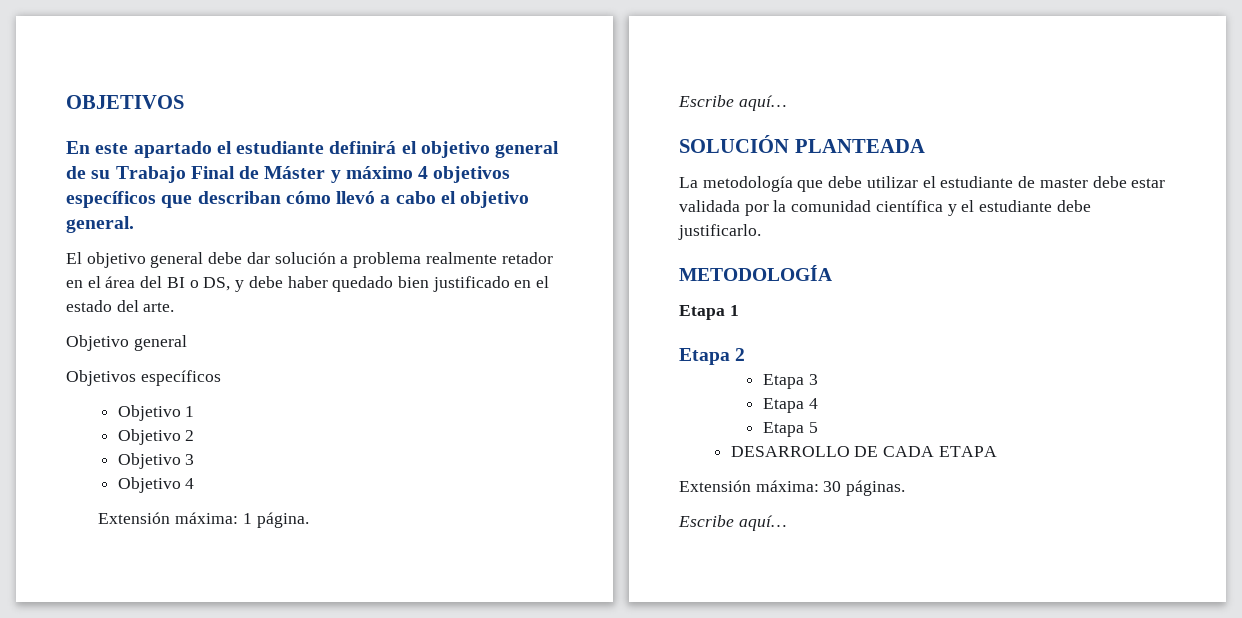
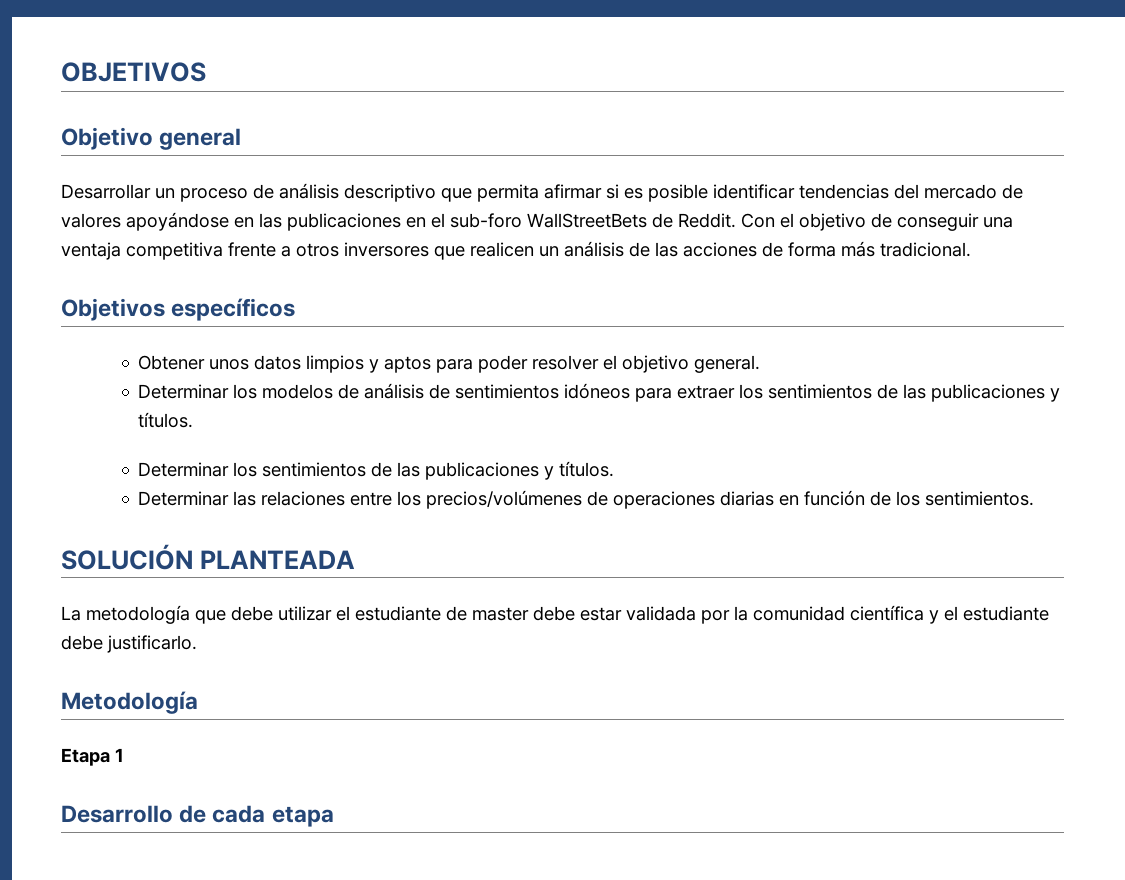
[66,141,560,158] [66,166,511,183] [66,191,530,208] [66,216,134,233] [66,252,553,268] [66,276,550,292] [66,300,175,312] [66,335,187,351] [66,370,221,386] [117,405,195,421] [117,429,195,445] [117,453,195,469] [117,477,195,493] [98,512,309,528] [678,95,787,111] En este apartado el estudiante definirá el objetivo general de su Trabajo Final de Máster y máximo 4 objetivos específicos que describan cómo llevó a cabo el objetivo general. // El objetivo general debe dar solución a problema realmente retador en el área del BI o DS, y debe haber quedado bien justificado en el estado del arte. // Objetivo general // Objetivos específicos // Objetivo 1 // Objetivo 2 // Objetivo 3 // Objetivo 4 // Extensión máxima: 1 página. // Escribe aquí… -> [61,127,242,150] [61,183,1023,202] [61,212,1013,231] [61,241,971,260] [61,298,296,321] [138,355,761,373] [138,383,1061,402] [138,412,194,428] [138,461,615,480] [138,490,1035,509] Objetivo general // Desarrollar un proceso de análisis descriptivo que permita afirmar si es posible identificar tendencias del mercado de valores apoyándose en las publicaciones en el sub-foro WallStreetBets de Reddit. Con el objetivo de conseguir una ventaja competitiva frente a otros inversores que realicen un análisis de las acciones de forma más tradicional. // Objetivos específicos // Obtener unos datos limpios y aptos para poder resolver el objetivo general. // Determinar los modelos de análisis de sentimientos idóneos para extraer los sentimientos de las publicaciones y títulos. // Determinar los sentimientos de las publicaciones y títulos. // Determinar las relaciones entre los precios/volúmenes de operaciones diarias en función de los sentimientos.
[679,265,832,281] METODOLOGÍA -> [61,691,198,714] Metodología
[679,348,746,365] [763,374,818,389] [763,398,818,413] [763,422,818,437] [730,446,997,457] [679,480,906,496] [678,515,787,531] Etapa 2 // Etapa 3 // Etapa 4 // Etapa 5 // DESARROLLO DE CADA ETAPA // Extensión máxima: 30 páginas. // Escribe aquí… -> [61,805,334,827] Desarrollo de cada etapa

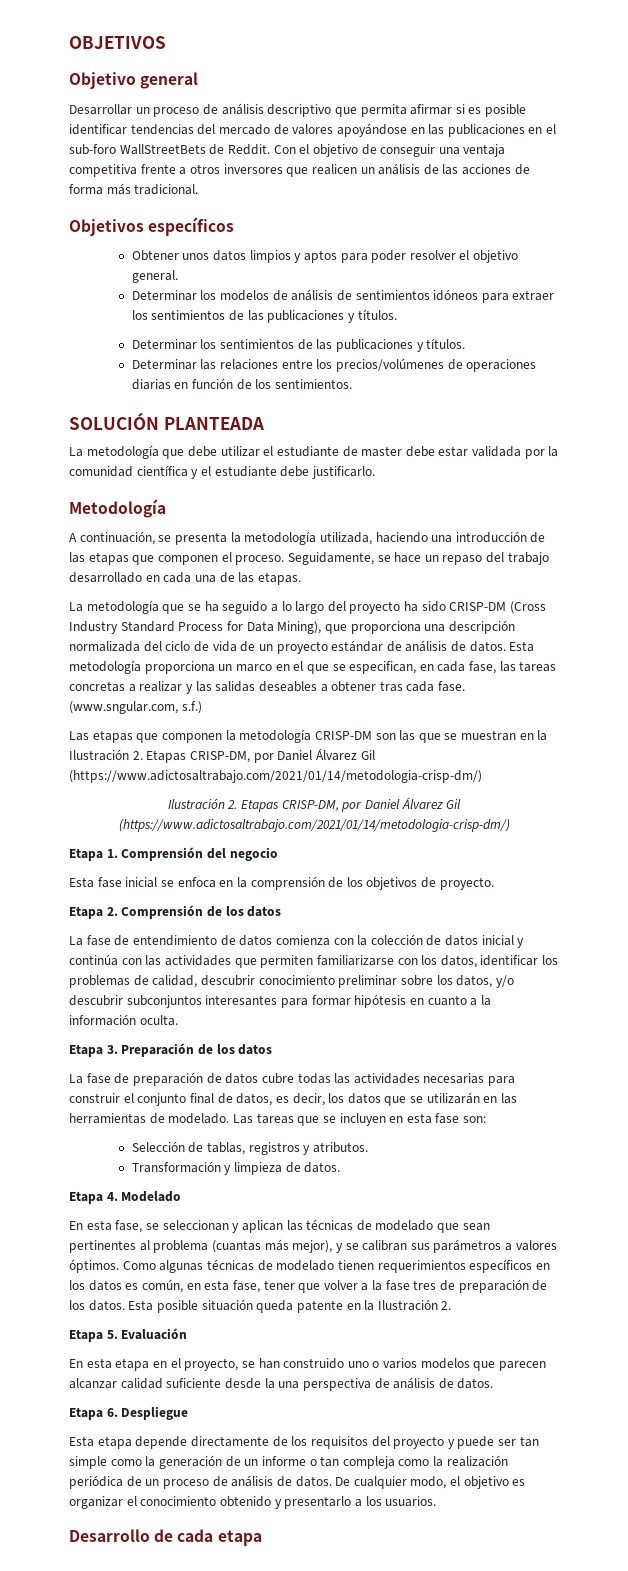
[61,748,124,766] Etapa 1 -> [69,531,546,545] [69,552,549,565] [69,572,301,585] [69,600,547,614] [69,620,515,634] [69,640,535,654] [69,660,557,674] [69,681,466,694] [69,701,202,714] [69,729,548,743] [69,748,375,763] [69,770,482,783] [167,797,462,812] [118,819,510,832] [69,847,278,861] [69,876,494,890] [69,905,282,919] [69,934,525,948] [69,954,559,968] [69,975,514,988] [69,994,491,1008] [69,1014,178,1026] [69,1043,273,1057] [69,1072,516,1086] [69,1092,518,1106] [69,1113,487,1126] [131,1141,368,1155] [131,1161,341,1175] [69,1191,182,1204] [69,1219,490,1233] [69,1239,557,1253] [69,1259,550,1273] [69,1279,548,1293] [69,1299,452,1313] [69,1328,188,1342] [69,1358,547,1371] [69,1377,494,1391] [69,1406,189,1420] [69,1436,539,1449] [69,1455,508,1469] [69,1475,526,1489] [69,1496,437,1509] A continuación, se presenta la metodología utilizada, haciendo una introducción de las etapas que componen el proceso. Seguidamente, se hace un repaso del trabajo desarrollado en cada una de las etapas. // La metodología que se ha seguido a lo largo del proyecto ha sido CRISP-DM (Cross Industry Standard Process for Data Mining), que proporciona una descripción normalizada del ciclo de vida de un proyecto estándar de análisis de datos. Esta metodología proporciona un marco en el que se especifican, en cada fase, las tareas concretas a realizar y las salidas deseables a obtener tras cada fase. (www.sngular.com, s.f.) // Las etapas que componen la metodología CRISP-DM son las que se muestran en la Ilustración 2. Etapas CRISP-DM, por Daniel Álvarez Gil (https://www.adictosaltrabajo.com/2021/01/14/metodologia-crisp-dm/) // Ilustración 2. Etapas CRISP-DM, por Daniel Álvarez Gil (https://www.adictosaltrabajo.com/2021/01/14/metodologia-crisp-dm/) // Etapa 1. Comprensión del negocio // Esta fase inicial se enfoca en la comprensión de los objetivos de proyecto. // Etapa 2. Comprensión de los datos // La fase de entendimiento de datos comienza con la colección de datos inicial y continúa con las actividades que permiten familiarizarse con los datos, identificar los problemas de calidad, descubrir conocimiento preliminar sobre los datos, y/o descubrir subconjuntos interesantes para formar hipótesis en cuanto a la información oculta. // Etapa 3. Preparación de los datos // La fase de preparación de datos cubre todas las actividades necesarias para construir el conjunto final de datos, es decir, los datos que se utilizarán en las herramientas de modelado. Las tareas que se incluyen en esta fase son: // Selección de tablas, registros y atributos. // Transformación y limpieza de datos. // Etapa 4. Modelado // En esta fase, se seleccionan y aplican las técnicas de modelado que sean pertinentes al problema (cuantas más mejor), y se calibran sus parámetros a valores óptimos. Como algunas técnicas de modelado tienen requerimientos específicos en los datos es común, en esta fase, tener que volver a la fase tres de preparación de los datos. Esta posible situación queda patente en la Ilustración 2. // Etapa 5. Evaluación // En esta etapa en el proyecto, se han construido uno o varios modelos que parecen alcanzar calidad suficiente desde la una perspectiva de análisis de datos. // Etapa 6. Despliegue // Esta etapa depende directamente de los requisitos del proyecto y puede ser tan simple como la generación de un informe o tan compleja como la realización periódica de un proceso de análisis de datos. De cualquier modo, el objetivo es organizar el conocimiento obtenido y presentarlo a los usuarios.

